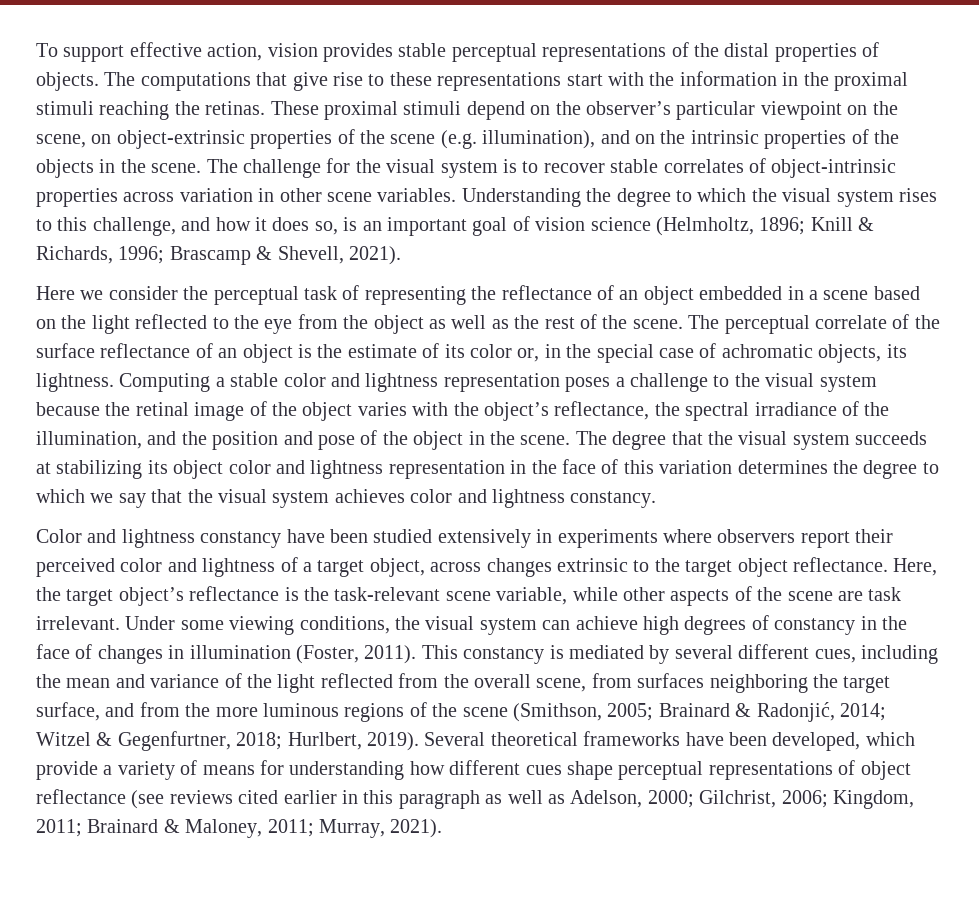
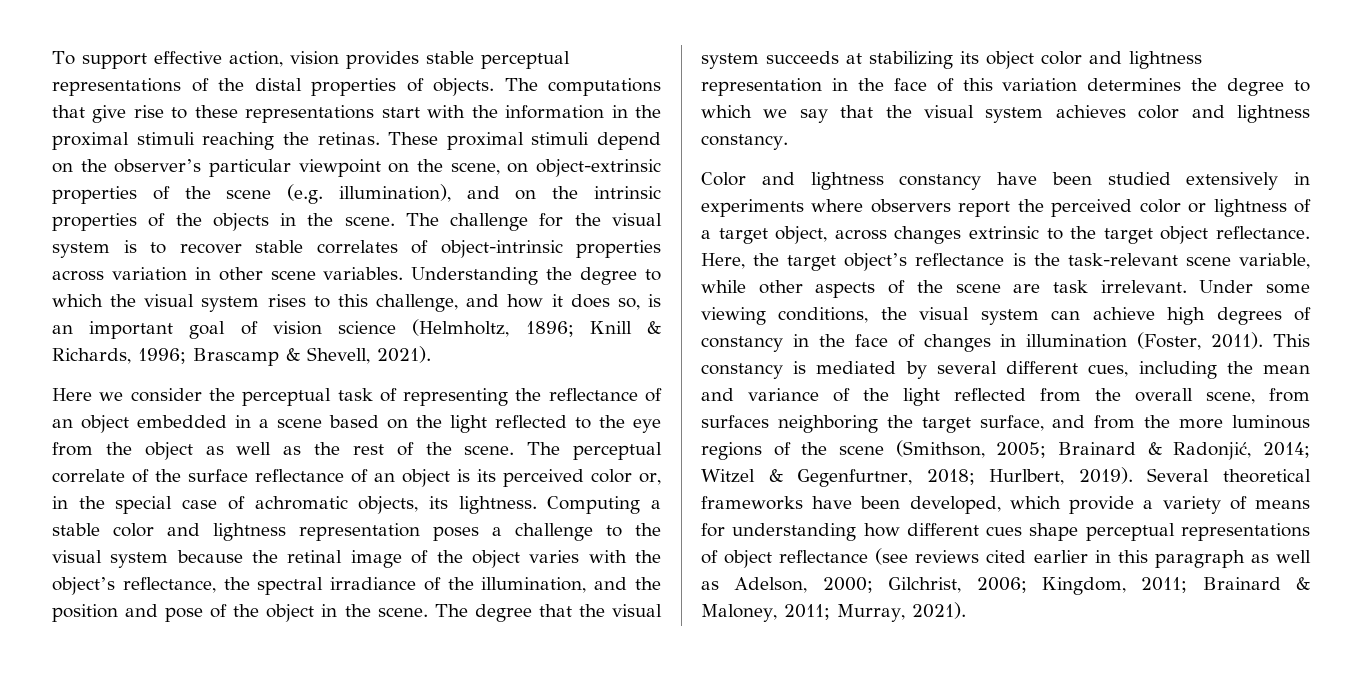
[317,343,465,358] the estimate of its -> [477,469,585,487] its perceived
[855,529,894,543] [36,558,197,577] their perceived color and -> [1017,199,1207,217] the perceived color or

